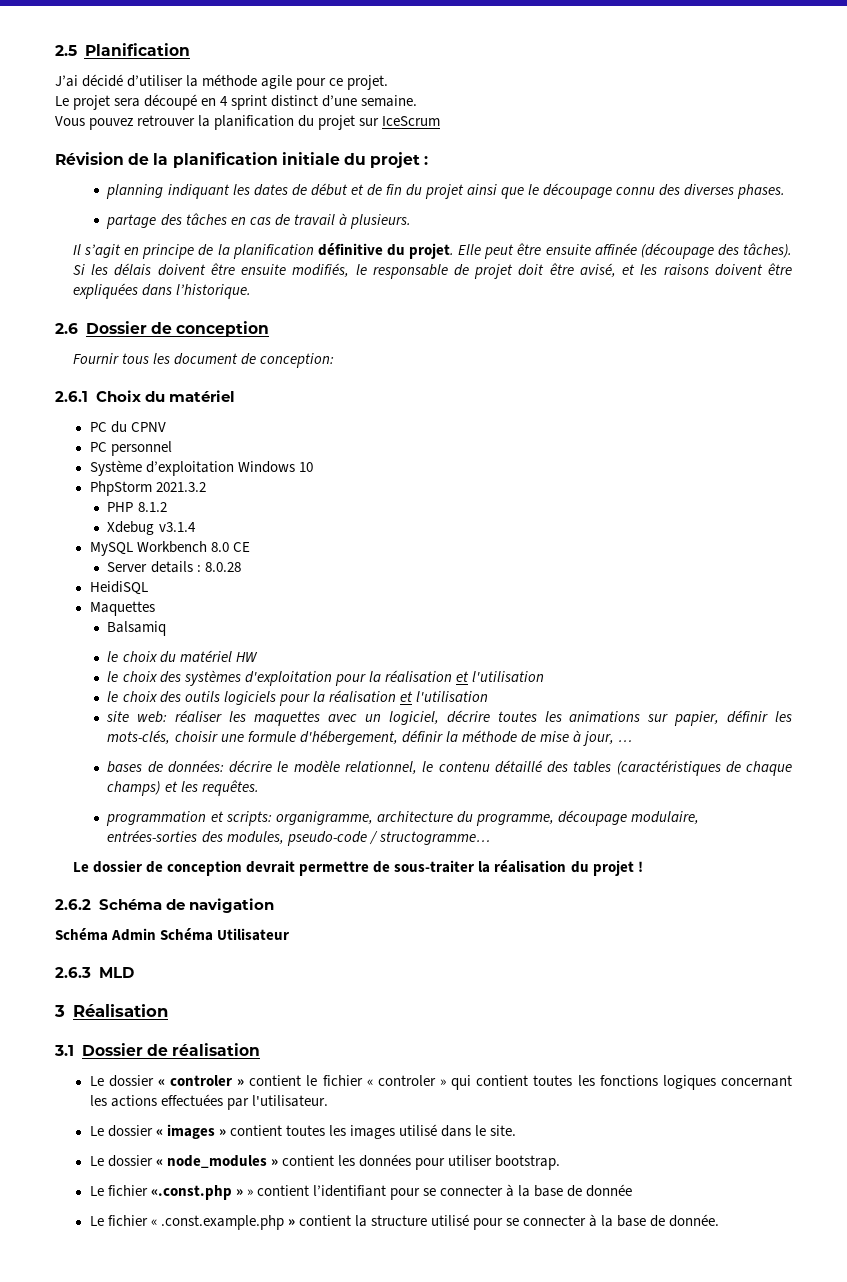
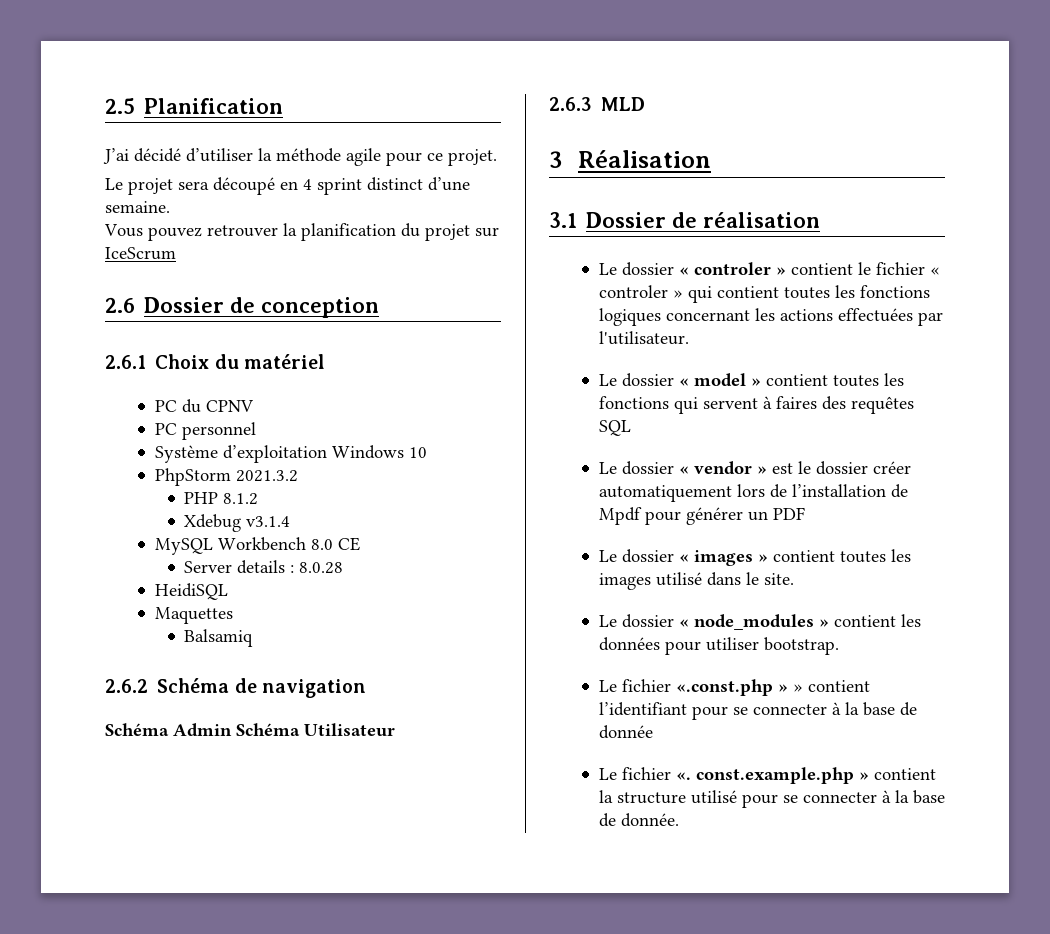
[55,152,429,168] [106,183,786,199] [106,213,411,229] [72,243,792,259] [72,263,793,279] [72,283,252,299] [55,321,269,337] [72,353,335,368] Révision de la planification initiale du projet : // planning indiquant les dates de début et de fin du projet ainsi que le découpage connu des diverses phases. // partage des tâches en cas de travail à plusieurs. // Il s’agit en principe de la planification définitive du projet. Elle peut être ensuite affinée (découpage des tâches). Si les délais doivent être ensuite modifiés, le responsable de projet doit être avisé, et les raisons doivent être expliquées dans l’historique. // 2.6 Dossier de conception // Fournir tous les document de conception: -> [105,297,380,318] 2.6 Dossier de conception
[107,650,258,663] [107,670,544,686] [107,690,488,706] [106,710,792,726] [107,730,633,746] [107,760,793,776] [107,780,259,796] [106,810,699,826] [107,830,490,846] [72,860,643,876] // le choix du matériel HW // le choix des systèmes d'exploitation pour la réalisation et l'utilisation // le choix des outils logiciels pour la réalisation et l'utilisation // site web: réaliser les maquettes avec un logiciel, décrire toutes les animations sur papier, définir les mots-clés, choisir une formule d'hébergement, définir la méthode de mise à jour, … // bases de données: décrire le modèle relationnel, le contenu détaillé des tables (caractéristiques de chaque champs) et les requêtes. // programmation et scripts: organigramme, architecture du programme, découpage modulaire, entrées-sorties des modules, pseudo-code / structogramme… // Le dossier de conception devrait permettre de sous-traiter la réalisation du projet ! -> (254, 638) none
(328, 1101) none -> [598,373,904,387] [598,396,914,414] [598,420,631,436] [598,461,911,475] [598,484,908,502] [598,507,805,525] // Le dossier « model » contient toutes les fonctions qui servent à faires des requêtes SQL // Le dossier « vendor » est le dossier créer automatiquement lors de l’installation de Mpdf pour générer un PDF
[150,1215,284,1230] « .const.example.php -> [675,767,854,784] «. const.example.php

